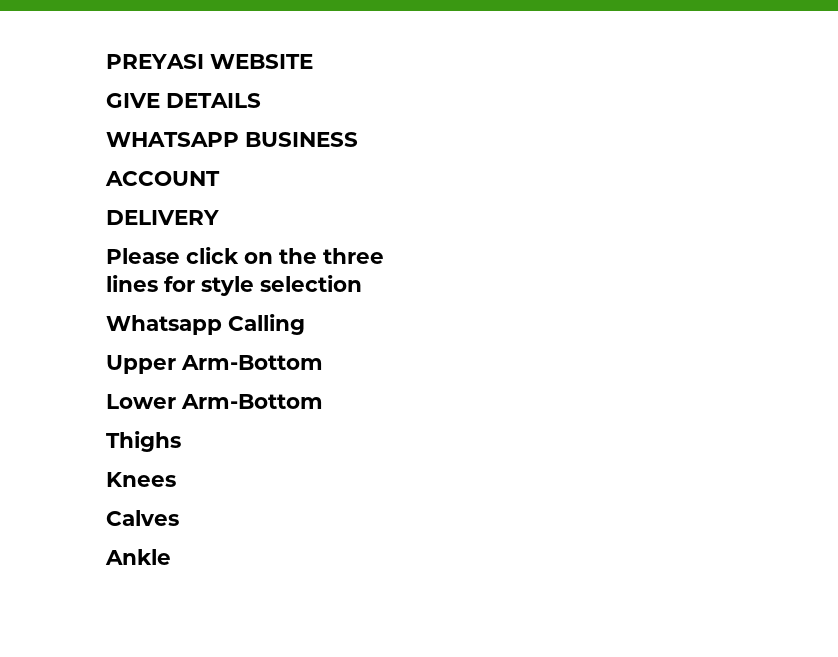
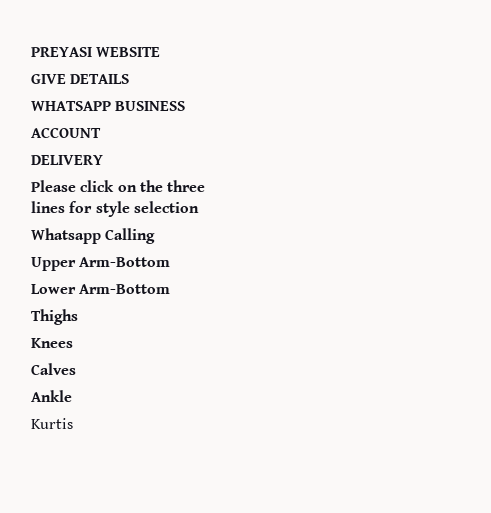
(171, 557) none -> [31,418,73,429] // Kurtis

